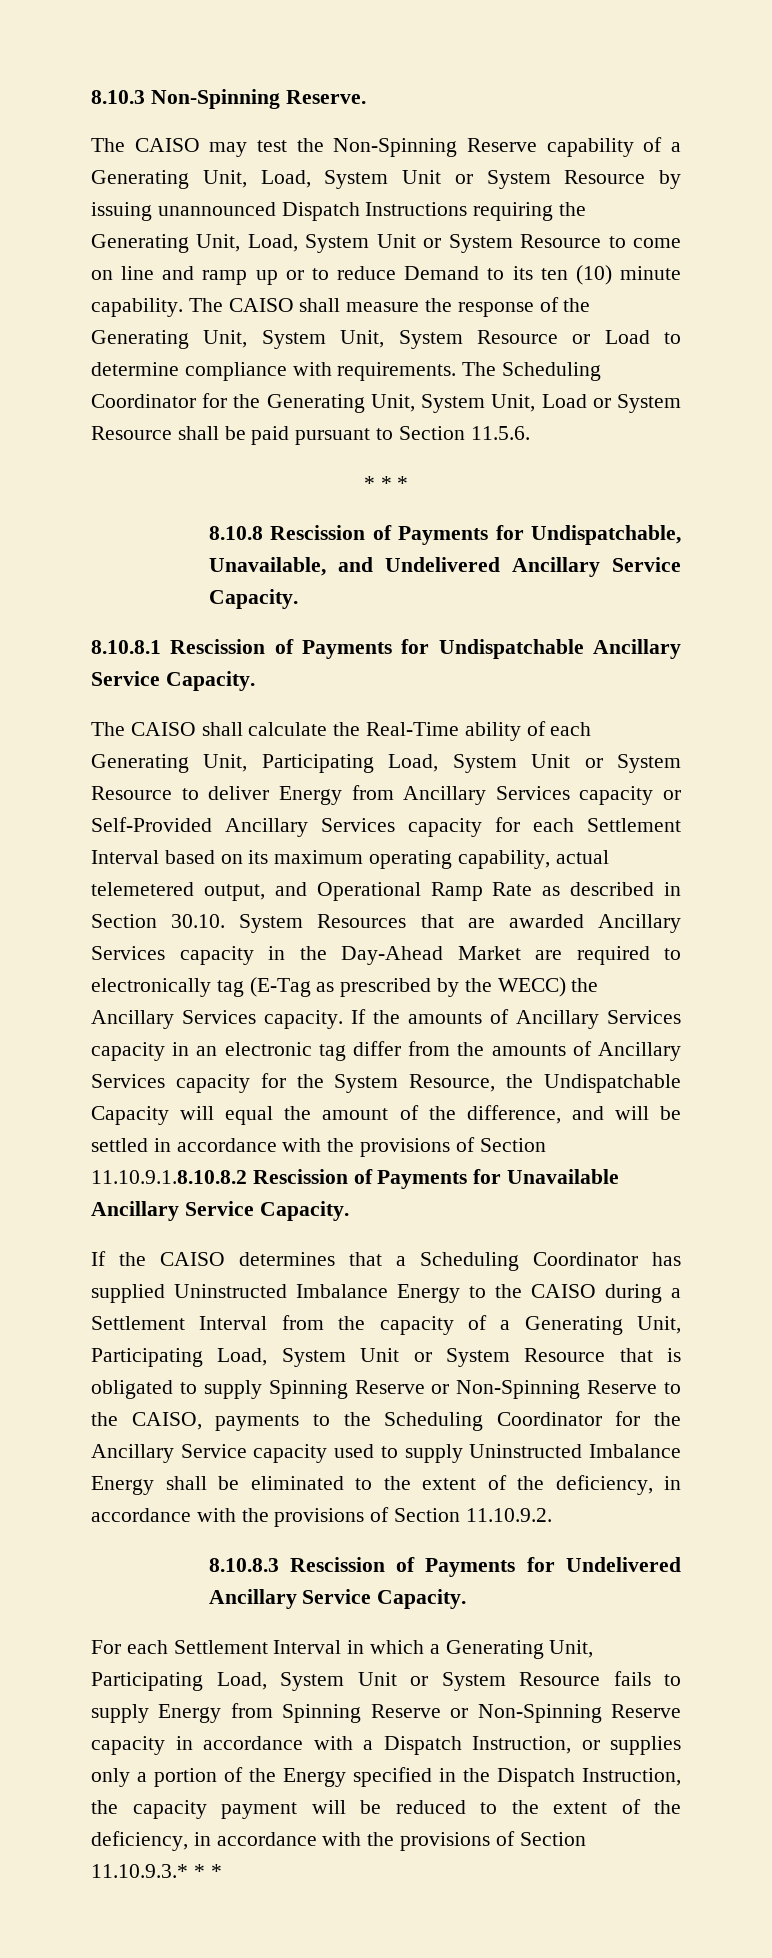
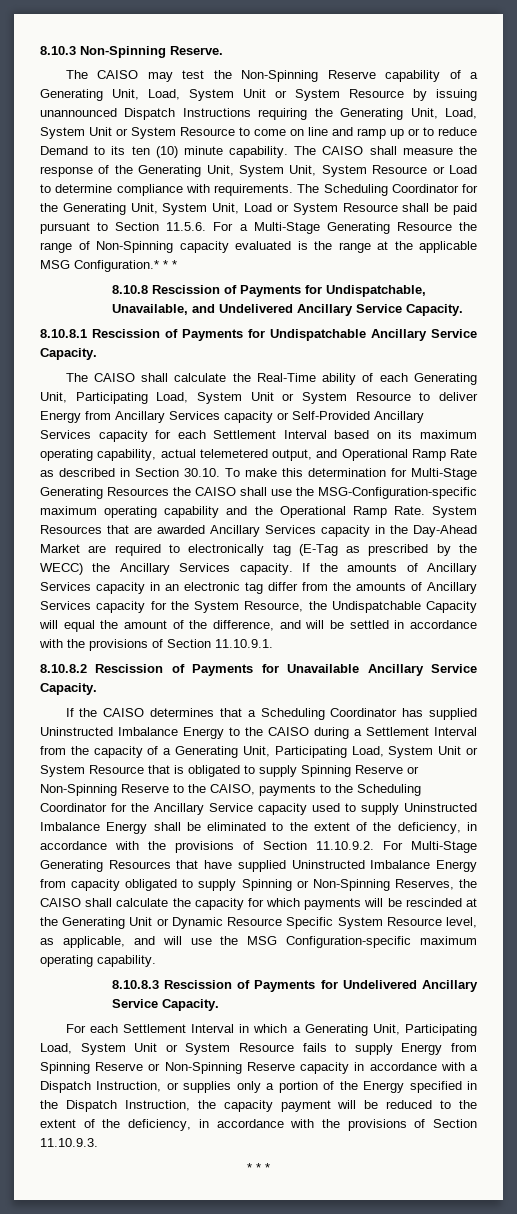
[363,476,375,490] // * -> [213,222,477,234] [40,241,477,253] [40,260,159,272] For a Multi-Stage Generating Resource the range of Non-Spinning capacity evaluated is the range at the applicable MSG Configuration.*
(226, 921) none -> [225,468,477,480] [40,487,477,499] [40,506,425,518] To make this determination for Multi-Stage Generating Resources the CAISO shall use the MSG-Configuration-specific maximum operating capability and the Operational Ramp Rate.
[91,1170,247,1184] 11.10.9.1.8.10.8.2 -> [215,639,273,648] [40,664,87,673] 11.10.9.1. // 8.10.8.2
(552, 1515) none -> [383,841,477,853] [40,860,478,872] [40,879,477,891] [40,898,478,910] [40,917,478,929] [40,936,477,948] [40,955,156,967] For Multi-Stage Generating Resources that have supplied Uninstructed Imbalance Energy from capacity obligated to supply Spinning or Non-Spinning Reserves, the CAISO shall calculate the capacity for which payments will be rescinded at the Generating Unit or Dynamic Resource Specific System Resource level, as applicable, and will use the MSG Configuration-specific maximum operating capability.
[91,1864,222,1878] 11.10.9.3.* * * -> [40,1138,98,1147] [247,1163,270,1172] 11.10.9.3. // * * *

